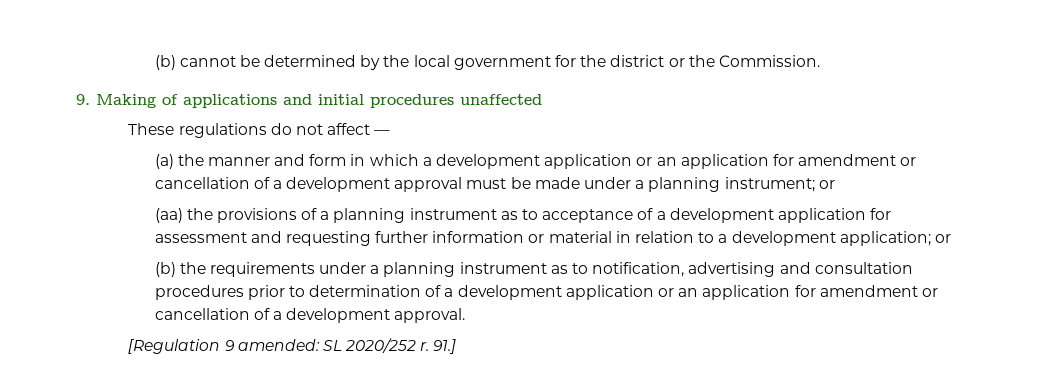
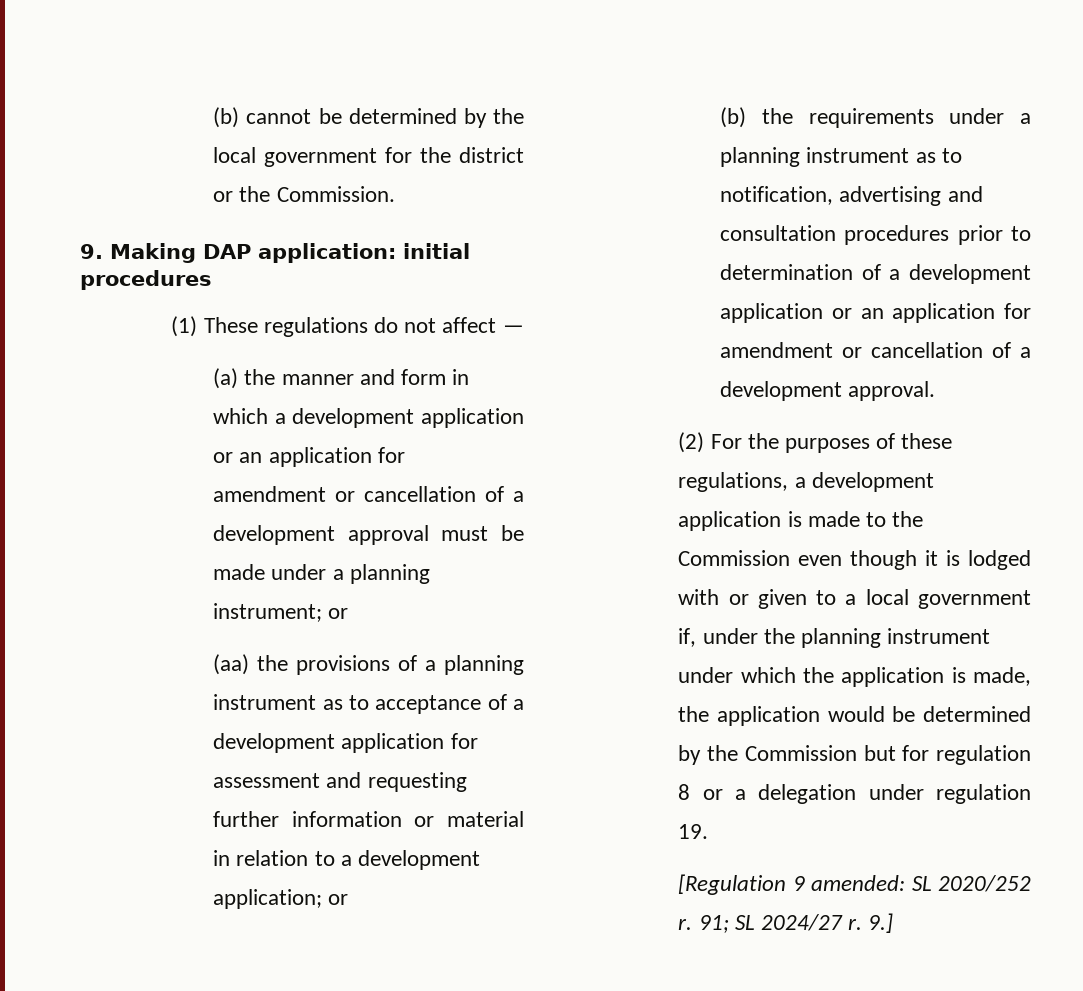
[162,94,312,108] of applications and -> [203,243,396,263] DAP application:
[460,94,542,105] unaffected // -> [171,316,198,337] // (1)
(466, 315) none -> [678,432,953,453] [678,472,934,492] [678,511,924,531] [678,550,1031,570] [678,589,1031,609] [678,628,991,648] [678,667,1031,687] [678,706,1031,726] [678,745,1031,765] [678,784,1031,804] [678,824,709,839] // (2) For the purposes of these regulations, a development application is made to the Commission even though it is lodged with or given to a local government if, under the planning instrument under which the application is made, the application would be determined by the Commission but for regulation 8 or a delegation under regulation 19.
[433,339,457,354] 91.] -> [698,913,894,933] 91; SL 2024/27 r. 9.]

